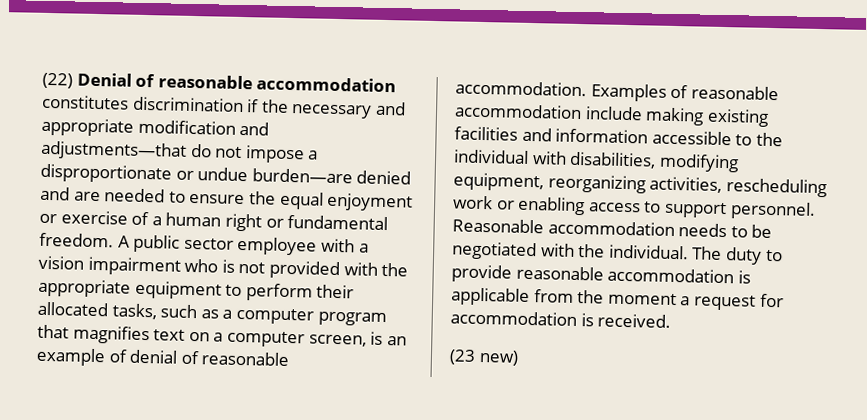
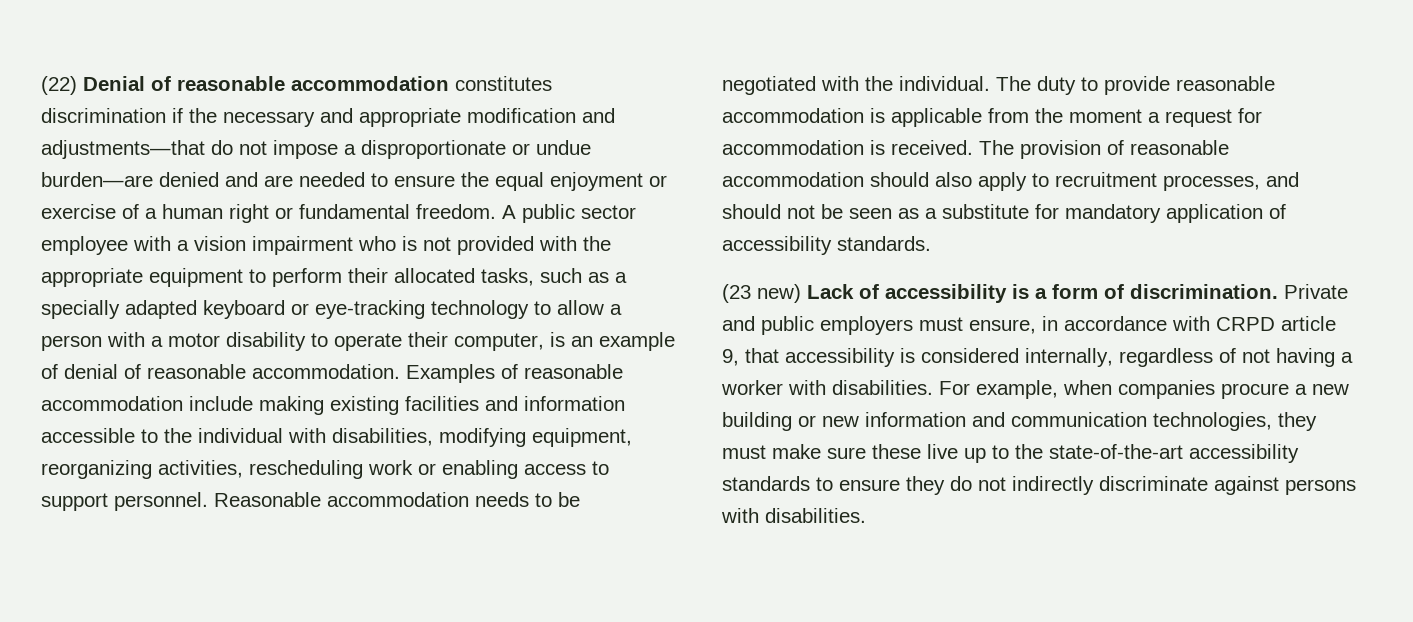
[235,307,387,327] [37,324,367,348] computer program that magnifies text on a computer screen, -> [41,300,622,319] [41,332,544,351] specially adapted keyboard or eye-tracking technology to allow a person with a motor disability to operate their computer,
[449,349,519,366] // (23 new) -> [979,140,1229,159] [722,172,1299,191] [722,204,1286,223] [722,236,931,255] [722,284,1348,303] [722,316,1336,335] [722,348,1353,367] [721,380,1349,399] [722,412,1317,431] [722,444,1299,463] [722,476,1356,495] [721,508,866,523] The provision of reasonable accommodation should also apply to recruitment processes, and should not be seen as a substitute for mandatory application of accessibility standards. // (23 new) Lack of accessibility is a form of discrimination. Private and public employers must ensure, in accordance with CRPD article 9, that accessibility is considered internally, regardless of not having a worker with disabilities. For example, when companies procure a new building or new information and communication technologies, they must make sure these live up to the state-of-the-art accessibility standards to ensure they do not indirectly discriminate against persons with disabilities.

